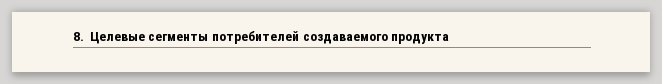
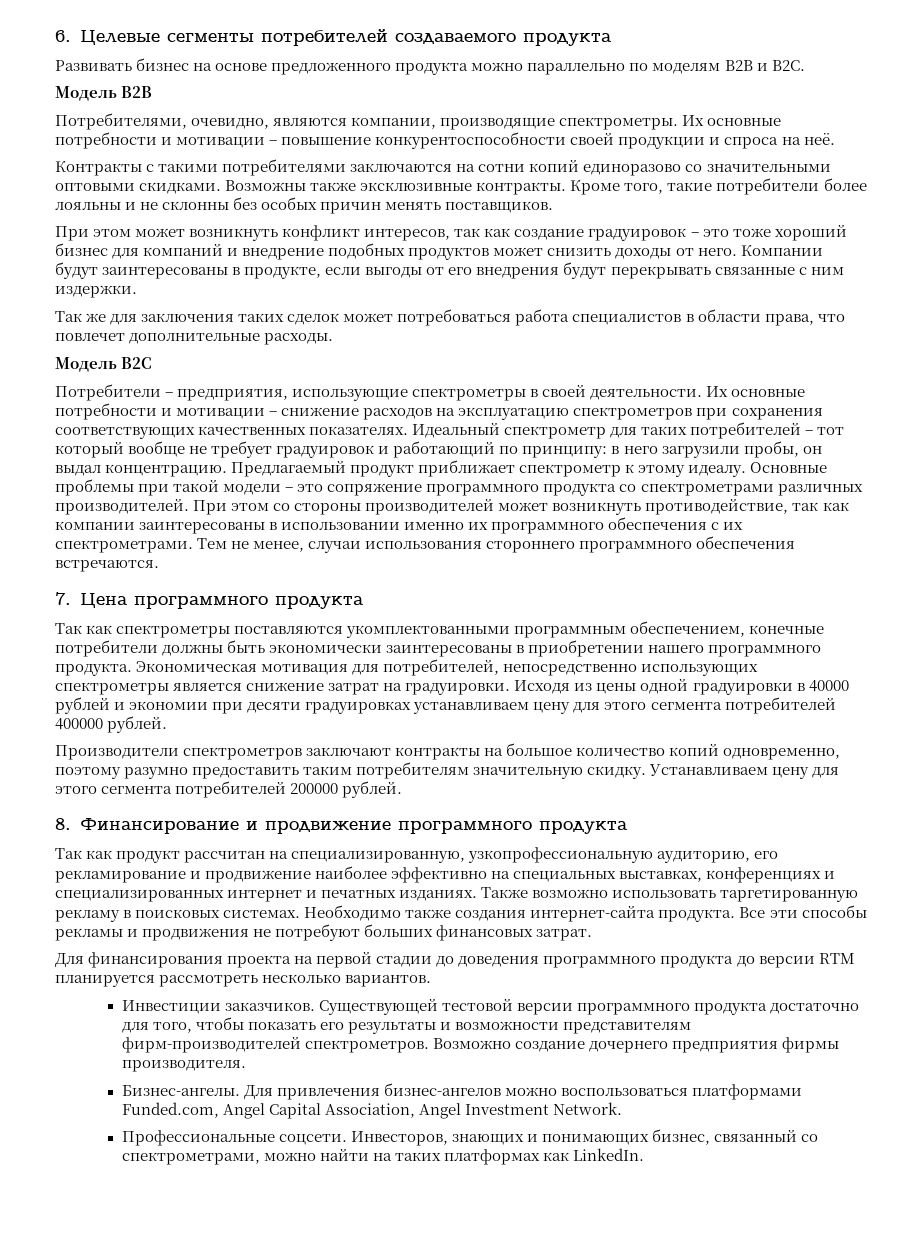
[73,32,84,41] 8. -> [55,30,71,42] 6.
(450, 39) none -> [55,58,805,75] [55,86,153,101] [55,113,782,130] [55,132,835,149] [55,159,831,176] [55,178,867,195] [55,197,554,214] [55,224,847,241] [55,243,823,260] [55,262,844,279] [55,285,137,298] [55,309,845,326] [55,333,334,345] [55,357,153,372] [55,384,806,401] [55,403,823,420] [55,422,845,439] [55,441,822,458] [55,460,828,477] [55,479,863,496] [55,498,849,515] [55,517,744,534] [55,536,796,553] [55,560,159,572] [55,592,365,609] [55,621,825,638] [55,640,822,657] [55,659,759,676] [55,678,849,695] [55,697,836,714] [55,716,168,733] [55,743,841,760] [55,762,840,779] [55,781,403,798] [55,818,629,834] [55,847,779,863] [55,866,836,883] [55,887,859,902] [55,905,867,922] [55,924,593,941] [55,951,855,968] [55,974,432,987] [121,998,859,1015] [121,1017,691,1034] [121,1036,839,1053] [121,1060,246,1072] [121,1083,802,1100] [121,1102,622,1119] [121,1129,818,1146] [121,1148,644,1165] // Развивать бизнес на основе предложенного продукта можно параллельно по моделям B2B и B2C. // Модель B2B // Потребителями, очевидно, являются компании, производящие спектрометры. Их основные потребности и мотивации – повышение конкурентоспособности своей продукции и спроса на неё. // Контракты с такими потребителями заключаются на сотни копий единоразово со значительными оптовыми скидками. Возможны также эксклюзивные контракты. Кроме того, такие потребители более лояльны и не склонны без особых причин менять поставщиков. // При этом может возникнуть конфликт интересов, так как создание градуировок – это тоже хороший бизнес для компаний и внедрение подобных продуктов может снизить доходы от него. Компании будут заинтересованы в продукте, если выгоды от его внедрения будут перекрывать связанные с ним издержки. // Так же для заключения таких сделок может потребоваться работа специалистов в области права, что повлечет дополнительные расходы. // Модель B2С // Потребители – предприятия, использующие спектрометры в своей деятельности. Их основные потребности и мотивации – снижение расходов на эксплуатацию спектрометров при сохранения соответствующих качественных показателях. Идеальный спектрометр для таких потребителей – тот который вообще не требует градуировок и работающий по принципу: в него загрузили пробы, он выдал концентрацию. Предлагаемый продукт приближает спектрометр к этому идеалу. Основные проблемы при такой модели – это сопряжение программного продукта со спектрометрами различных производителей. При этом со стороны производителей может возникнуть противодействие, так как компании заинтересованы в использовании именно их программного обеспечения с их спектрометрами. Тем не менее, случаи использования стороннего программного обеспечения встречаются. // 7. Цена программного продукта // Так как спектрометры поставляются укомплектованными программным обеспечением, конечные потребители должны быть экономически заинтересованы в приобретении нашего программного продукта. Экономическая мотивация для потребителей, непосредственно использующих спектрометры является снижение затрат на градуировки. Исходя из цены одной градуировки в 40000 рублей и экономии при десяти градуировках устанавливаем цену для этого сегмента потребителей 400000 рублей. // Производители спектрометров заключают контракты на большое количество копий одновременно, поэтому разумно предоставить таким потребителям значительную скидку. Устанавливаем цену для этого сегмента потребителей 200000 рублей. // 8. Финансирование и продвижение программного продукта // Так как продукт рассчитан на специализированную, узкопрофессиональную аудиторию, его рекламирование и продвижение наиболее эффективно на специальных выставках, конференциях и специализированных интернет и печатных изданиях. Также возможно использовать таргетированную рекламу в поисковых системах. Необходимо также создания интернет-сайта продукта. Все эти способы рекламы и продвижения не потребуют больших финансовых затрат. // Для финансирования проекта на первой стадии до доведения программного продукта до версии RTM планируется рассмотреть несколько вариантов. // Инвестиции заказчиков. Существующей тестовой версии программного продукта достаточно для того, чтобы показать его результаты и возможности представителям фирм-производителей спектрометров. Возможно создание дочернего предприятия фирмы производителя. // Бизнес-ангелы. Для привлечения бизнес-ангелов можно воспользоваться платформами Funded.com, Angel Capital Association, Angel Investment Network. // Профессиональные соцсети. Инвесторов, знающих и понимающих бизнес, связанный со спектрометрами, можно найти на таких платформах как LinkedIn.

